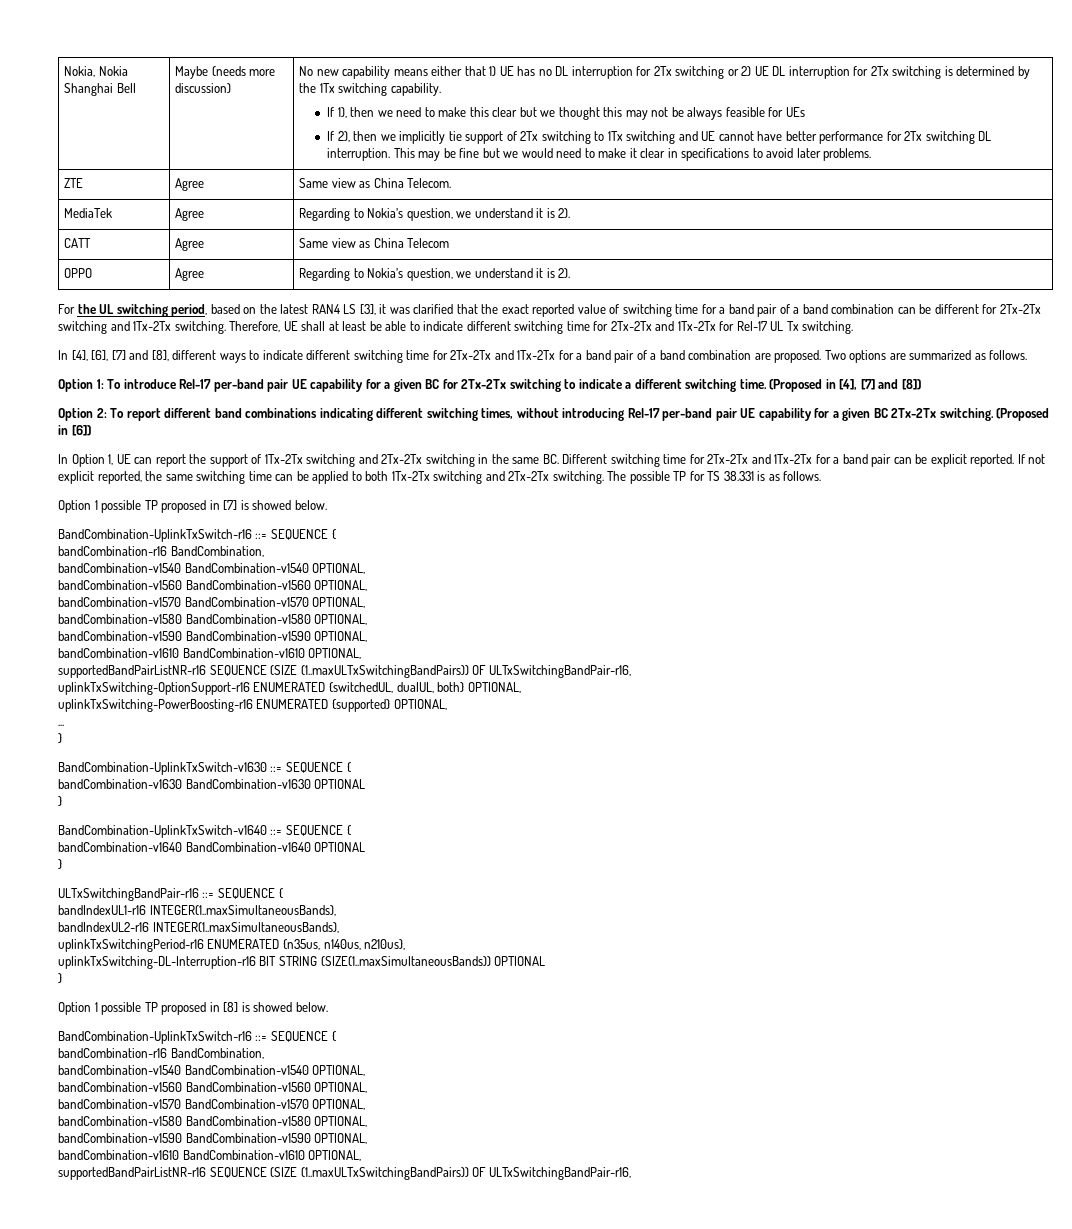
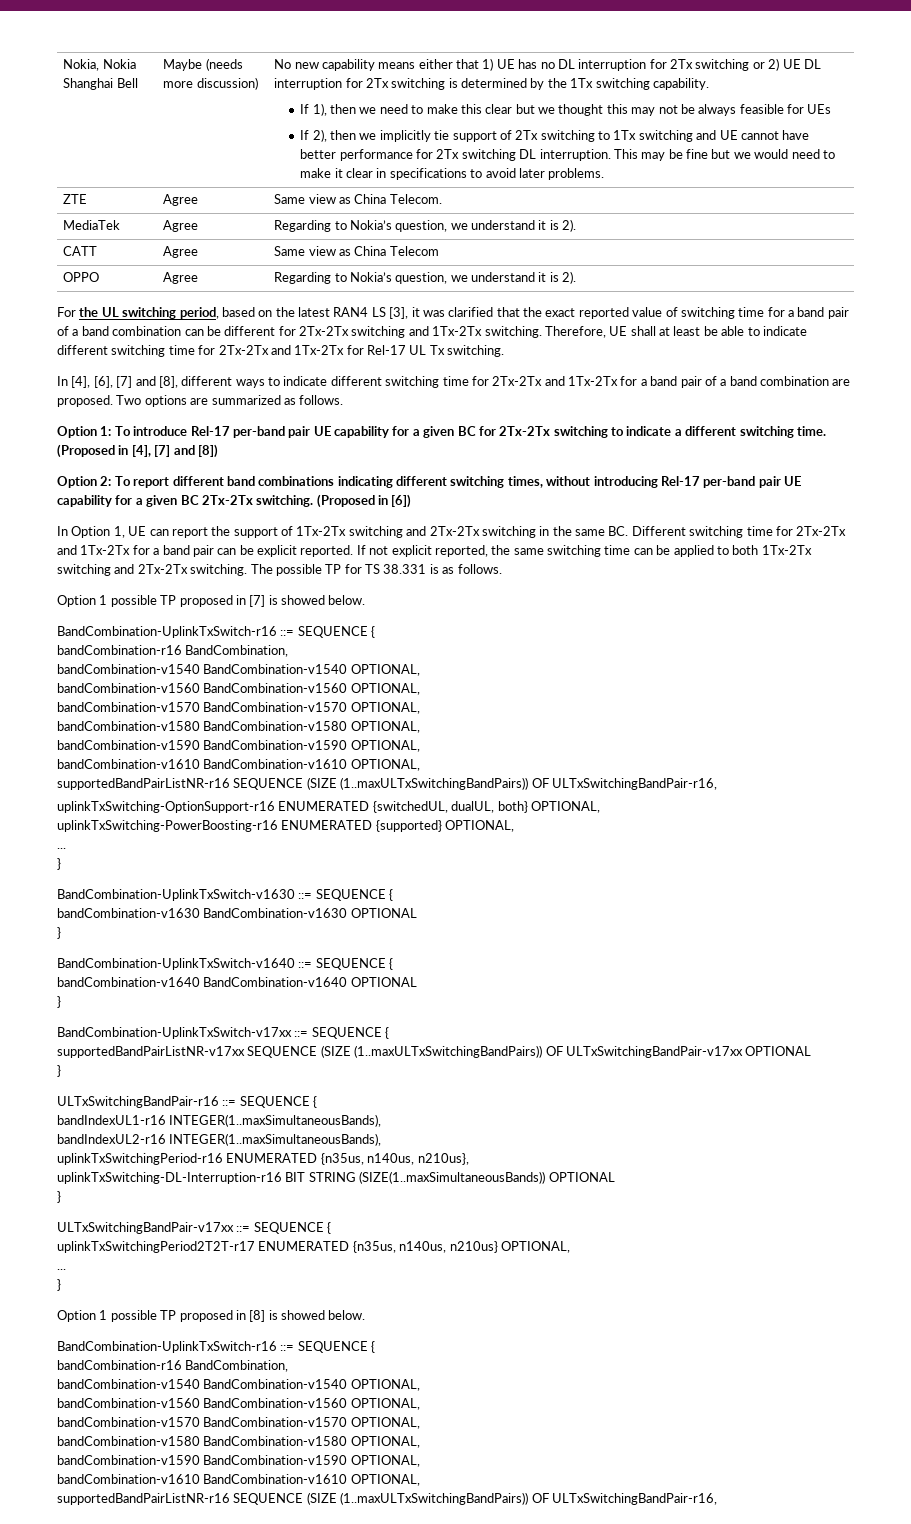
(62, 864) none -> [57,1027,390,1039] [57,1045,812,1058] [57,1065,61,1077] // BandCombination-UplinkTxSwitch-v17xx ::= SEQUENCE { // supportedBandPairListNR-v17xx SEQUENCE (SIZE (1..maxULTxSwitchingBandPairs)) OF ULTxSwitchingBandPair-v17xx OPTIONAL // }
(62, 978) none -> [57,1222,332,1234] [57,1241,570,1253] [57,1269,66,1270] [57,1279,61,1291] // ULTxSwitchingBandPair-v17xx ::= SEQUENCE { // uplinkTxSwitchingPeriod2T2T-r17 ENUMERATED {n35us, n140us, n210us} OPTIONAL, // ... // }

